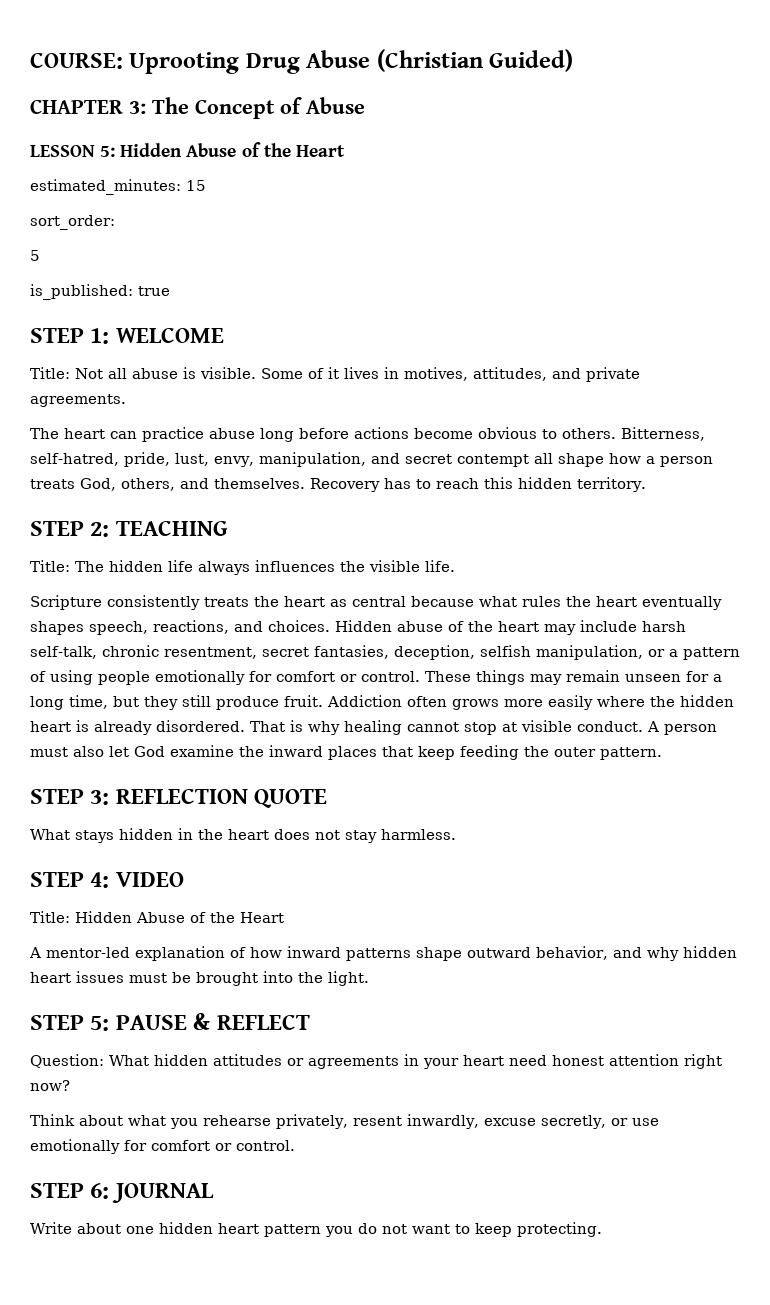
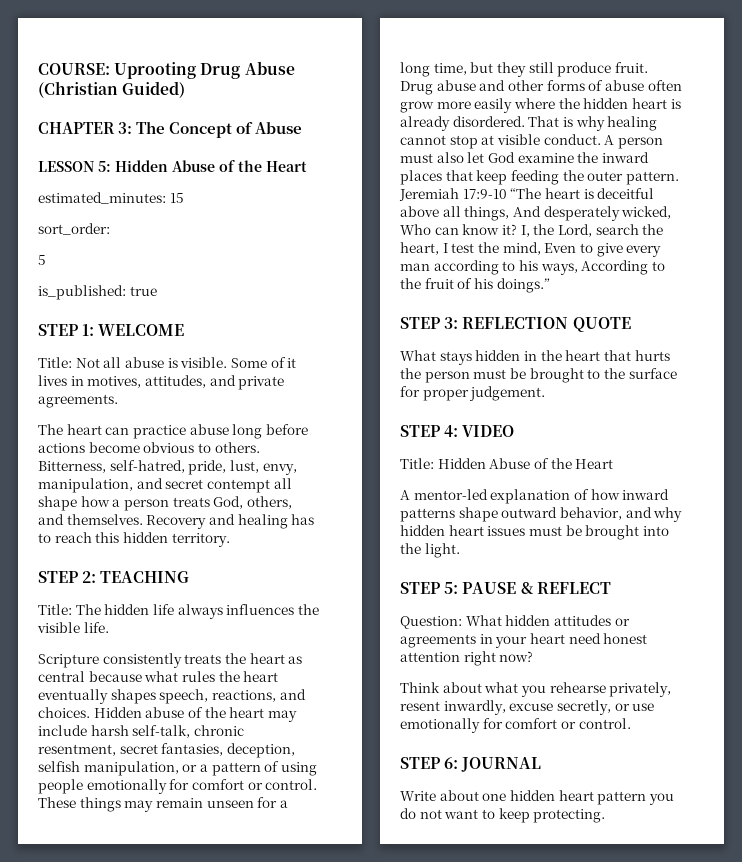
(380, 485) none -> [208,514,288,529] and healing
[327,695,499,710] Addiction often grows -> [400,80,682,95] [400,101,434,113] Drug abuse and other forms of abuse often grow
(662, 753) none -> [399,188,655,201] [400,206,672,221] [400,224,664,237] [400,242,662,257] [400,260,665,275] [400,278,550,293] Jeremiah 17:9-10 “The heart is deceitful above all things, And desperately wicked, Who can know it? I, the Lord, search the heart, I test the mind, Even to give every man according to his ways, According to the fruit of his doings.”
[274,829,456,843] does not stay harmless. -> [603,350,670,361] [400,368,677,383] [400,386,546,401] that hurts the person must be brought to the surface for proper judgement.

